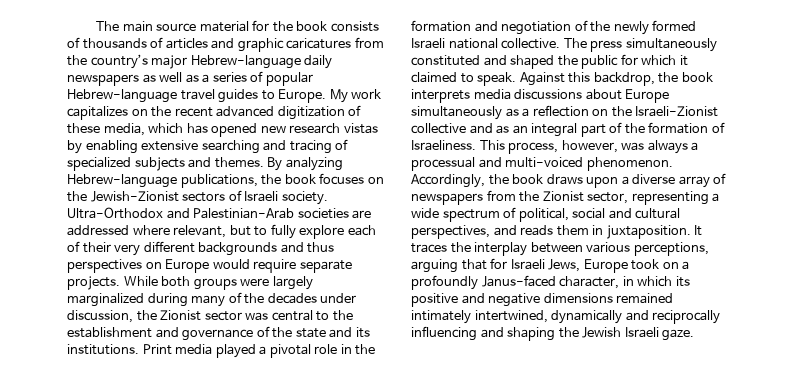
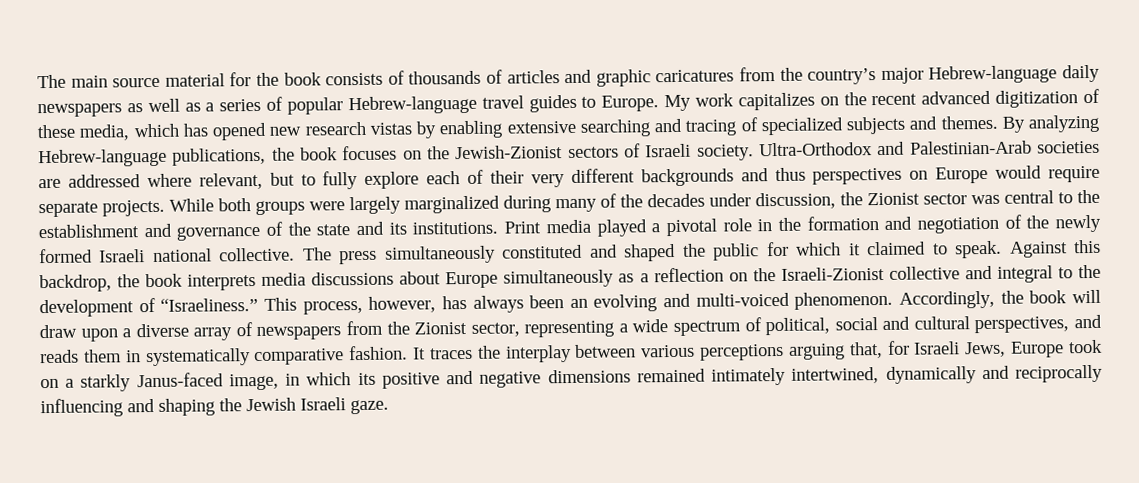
[496,122,725,137] [411,140,699,154] [411,157,475,171] as an integral part of the formation of Israeliness. This process, however, was always a processual -> [996,264,1102,283] [39,294,658,318] integral to the development of “Israeliness.” This process, however, has always been an evolving
[546,174,583,185] draws -> [1071,289,1101,304] [39,324,77,339] will draw
[606,225,691,239] juxtaposition. -> [145,345,409,367] systematically comparative fashion.
[633,242,709,256] [411,259,487,273] perceptions, arguing that -> [699,342,883,361] perceptions arguing that,
[411,275,620,290] profoundly Janus-faced character, -> [80,372,279,392] starkly Janus-faced image,

